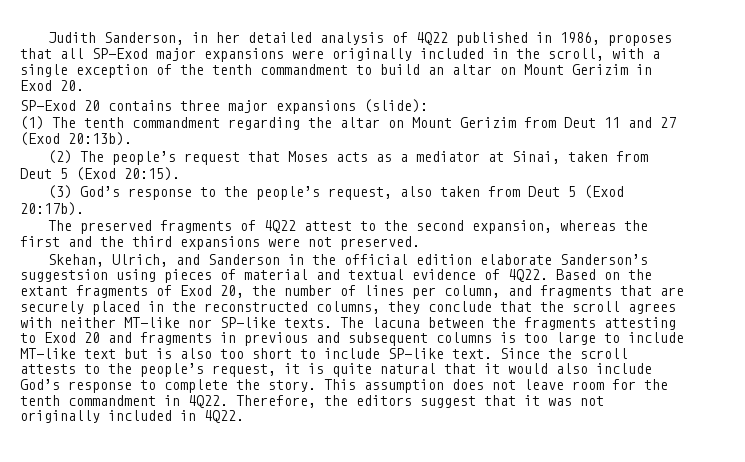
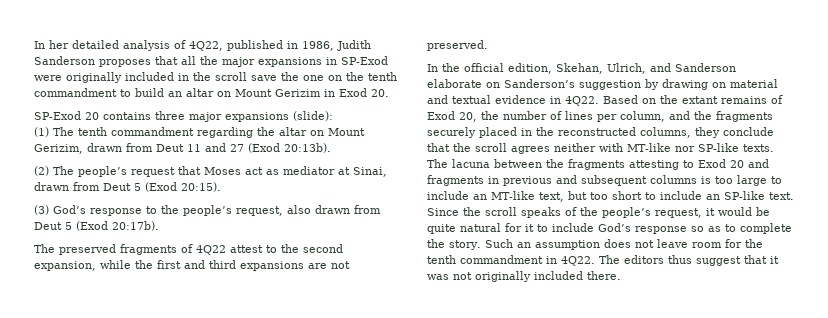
[48,32,209,45] Judith Sanderson, in -> [34,41,45,49] In
[416,32,449,45] 4Q22 -> [189,41,223,51] 4Q22,
(601, 38) none -> [337,40,371,51] [34,56,95,65] Judith Sanderson
[92,48,284,62] SP-Exod major expansions -> [200,56,388,67] the major expansions in SP-Exod
[548,48,660,61] [20,64,172,78] scroll, with a single exception of -> [215,72,342,81] scroll save the one on
[460,117,516,128] Gerizim -> [34,143,122,154] Gerizim, drawn
[336,152,409,162] acts as a -> [245,167,279,175] act as
[568,151,609,162] taken -> [34,182,69,191] drawn
[440,186,481,197] taken -> [315,205,350,214] drawn
[560,220,617,231] whereas -> [100,260,131,269] while
[100,236,124,247] the -> (205, 264) none
[268,238,300,247] were -> [308,263,327,269] are
[48,254,649,267] [20,269,236,283] Skehan, Ulrich, and Sanderson in the official edition elaborate Sanderson’s suggestsion using pieces of -> [427,63,736,74] [427,79,726,90] In the official edition, Skehan, Ulrich, and Sanderson elaborate on Sanderson’s suggestion by drawing on
[484,269,500,280] of -> [550,96,561,104] in
[76,285,148,298] fragments -> [721,96,767,104] remains
[540,285,684,298] fragments that are -> [694,111,773,122] the fragments
[20,317,116,328] with neither -> [554,143,623,152] neither with
[20,348,212,359] MT-like text but is also -> [473,191,587,202] an MT-like text, but
(380, 353) none -> [705,194,720,200] an
[20,364,100,374] attests to -> [521,207,577,218] speaks of
[308,363,588,377] is quite natural that it would also -> [718,207,770,216] [427,223,548,234] would be quite natural for it to
(132, 387) none -> [691,226,721,232] so as
[324,379,356,390] This -> [484,239,531,248] Such an
[236,395,412,408] Therefore, the editors -> [599,255,692,264] The editors thus
[180,410,244,423] in 4Q22. -> [587,271,621,280] there.

